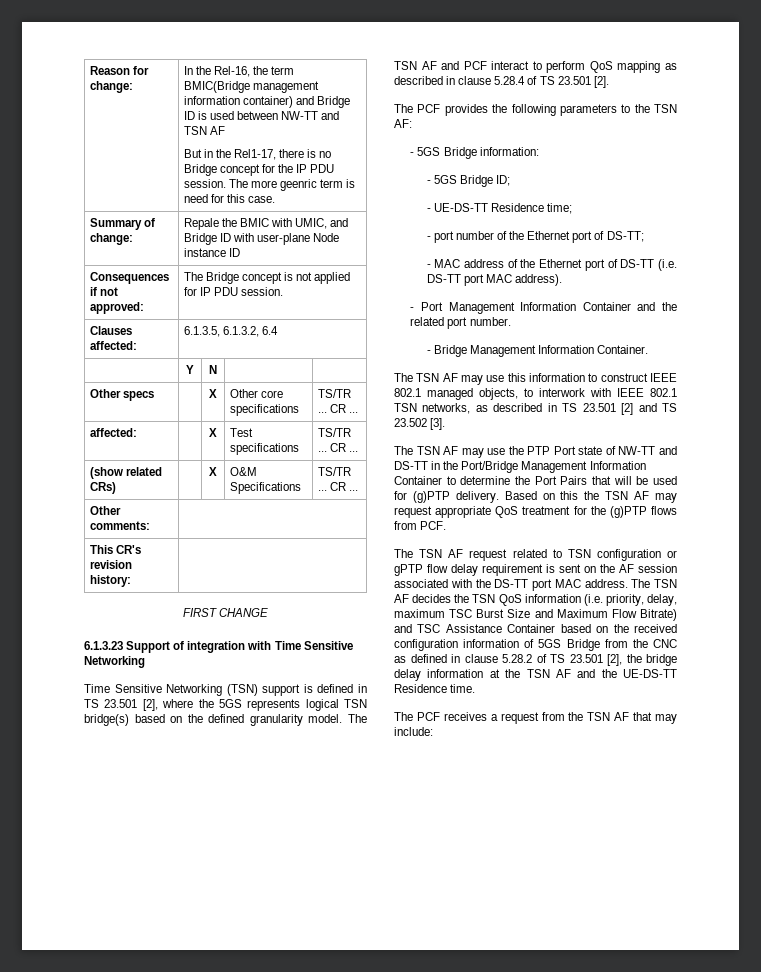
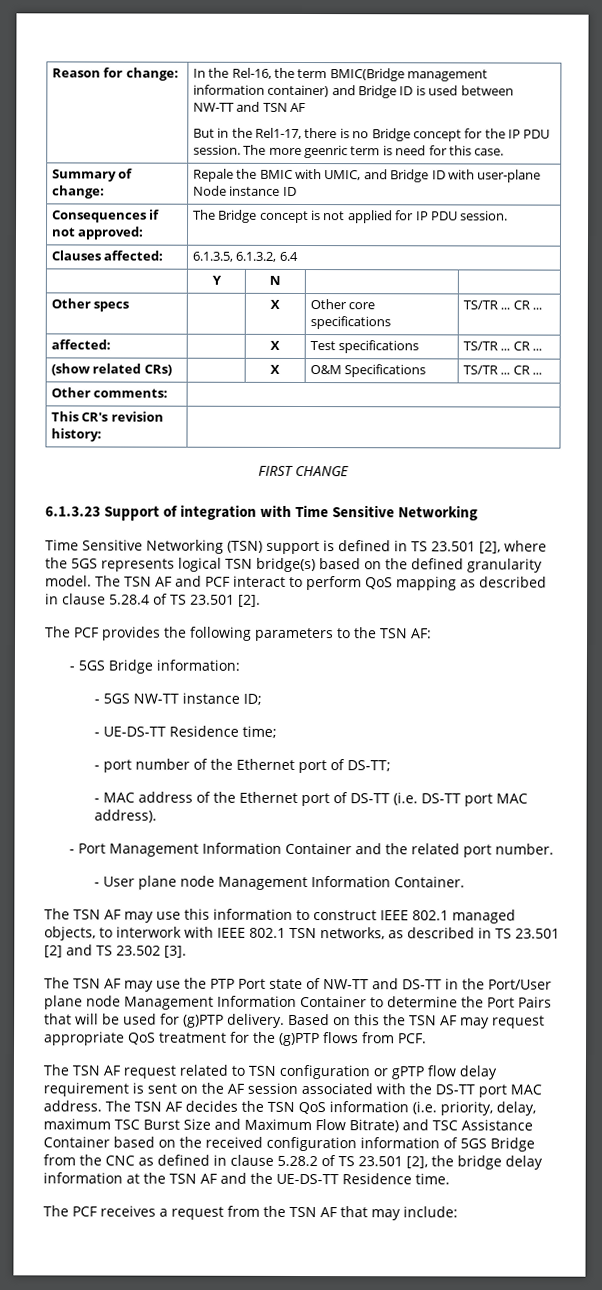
[459,175,493,187] Bridge -> [133,692,241,704] NW-TT instance
[433,345,467,357] Bridge -> [103,875,216,890] User plane node
[461,461,519,473] Port/Bridge -> [488,979,552,990] [44,995,121,1010] Port/User plane node

